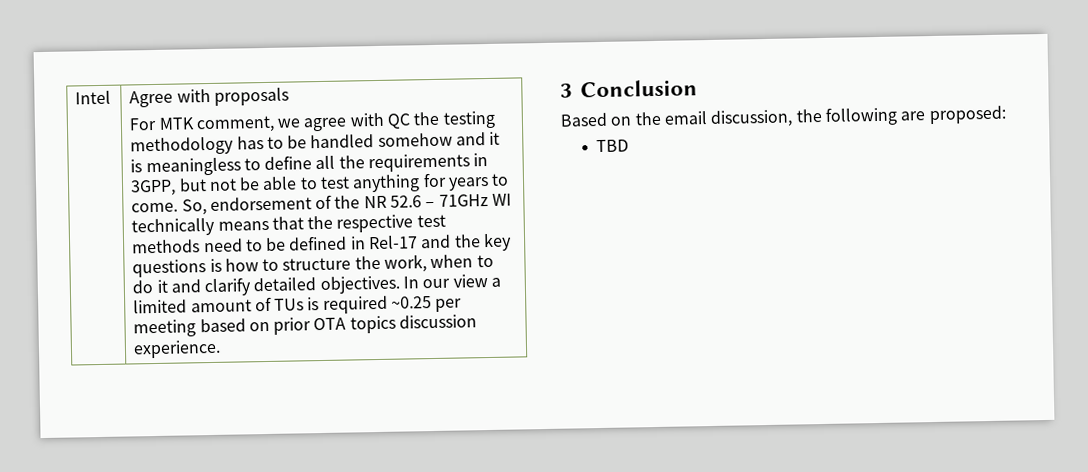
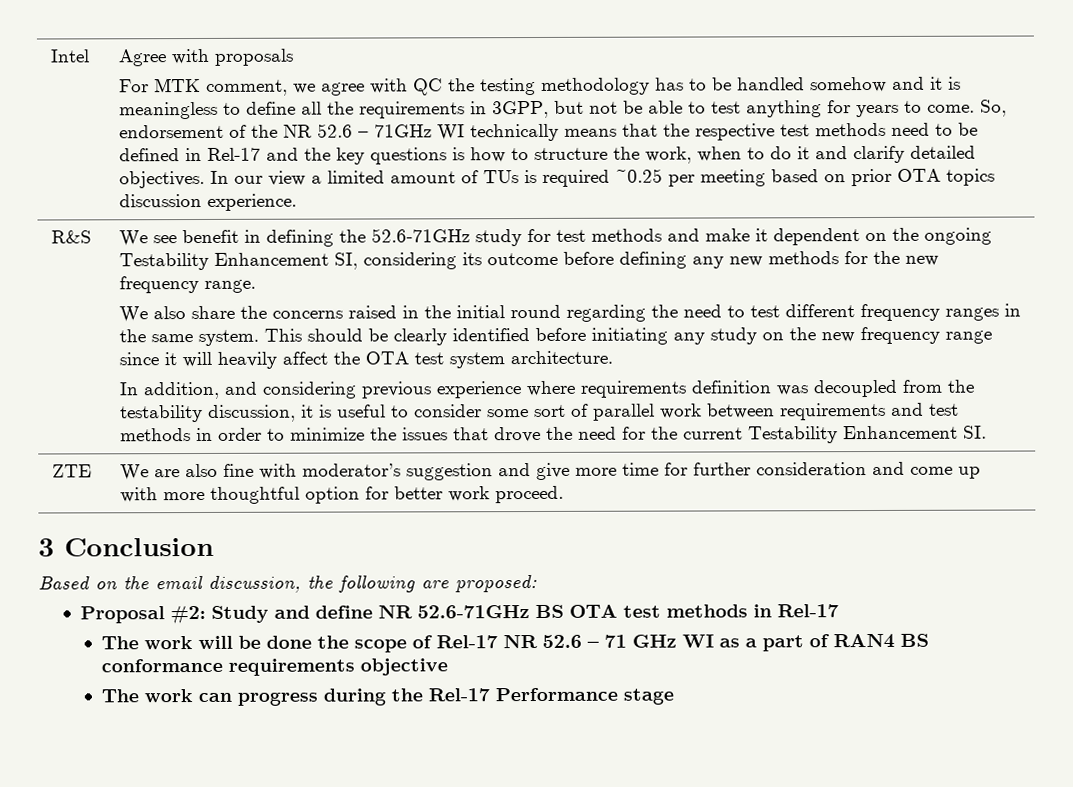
(222, 349) none -> [50,230,92,244] [118,227,992,247] [118,250,939,271] [118,276,256,294] [118,303,1021,323] [118,326,992,347] [118,350,613,369] [118,379,974,400] [119,402,959,423] [119,425,987,444] [51,464,92,478] [119,461,981,481] [119,485,564,504] // R&S | We see benefit in defining the 52.6-71GHz study for test methods and make it dependent on the ongoing Testability Enhancement SI, considering its outcome before defining any new methods for the new frequency range. // We also share the concerns raised in the initial round regarding the need to test different frequency ranges in the same system. This should be clearly identified before initiating any study on the new frequency range since it will heavily affect the OTA test system architecture. // In addition, and considering previous experience where requirements definition was decoupled from the testability discussion, it is useful to consider some sort of parallel work between requirements and test methods in order to minimize the issues that drove the need for the current Testability Enhancement SI. // ZTE | We are also fine with moderator’s suggestion and give more time for further consideration and come up with more thoughtful option for better work proceed.
[596,139,630,153] TBD -> [79,604,839,625] [100,633,929,653] [100,658,448,676] [100,687,674,706] Proposal #2: Study and define NR 52.6-71GHz BS OTA test methods in Rel-17 // The work will be done the scope of Rel-17 NR 52.6 – 71 GHz WI as a part of RAN4 BS conformance requirements objective // The work can progress during the Rel-17 Performance stage

